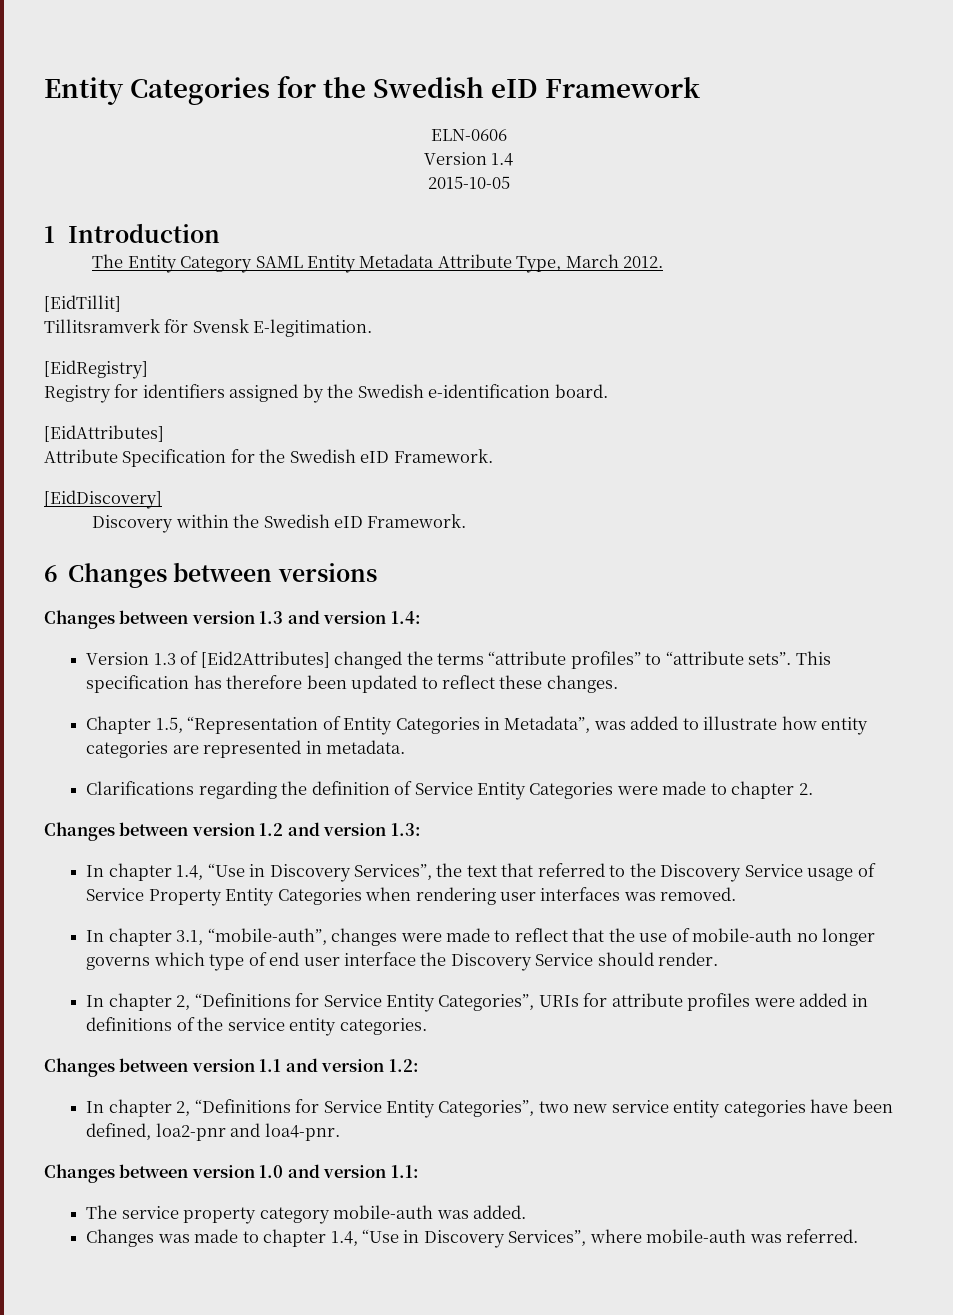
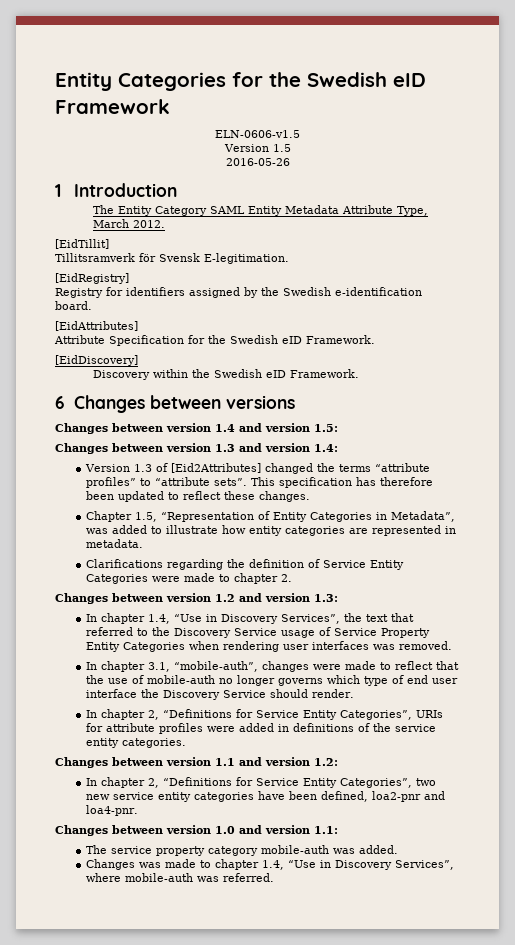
[430,129,507,141] [423,152,514,166] [427,176,510,189] ELN-0606 // Version 1.4 // 2015-10-05 -> [215,130,300,138] [223,144,291,152] [225,158,290,166] ELN-0606-v1.5 // Version 1.5 // 2016-05-26
(377, 572) none -> [55,423,338,434] // Changes between version 1.4 and version 1.5:

